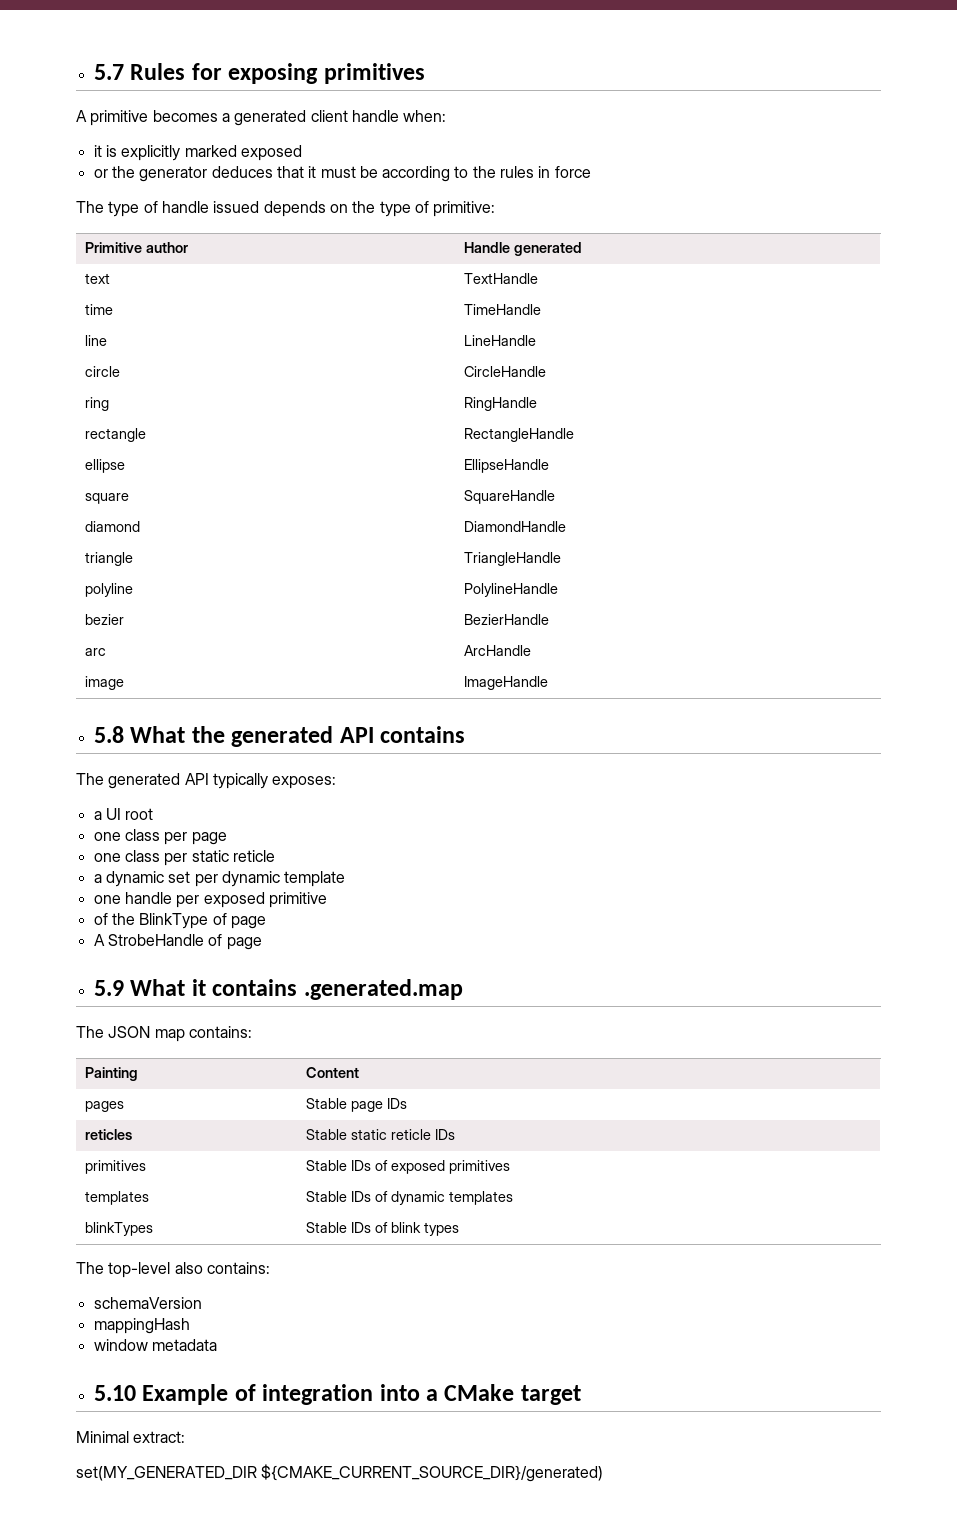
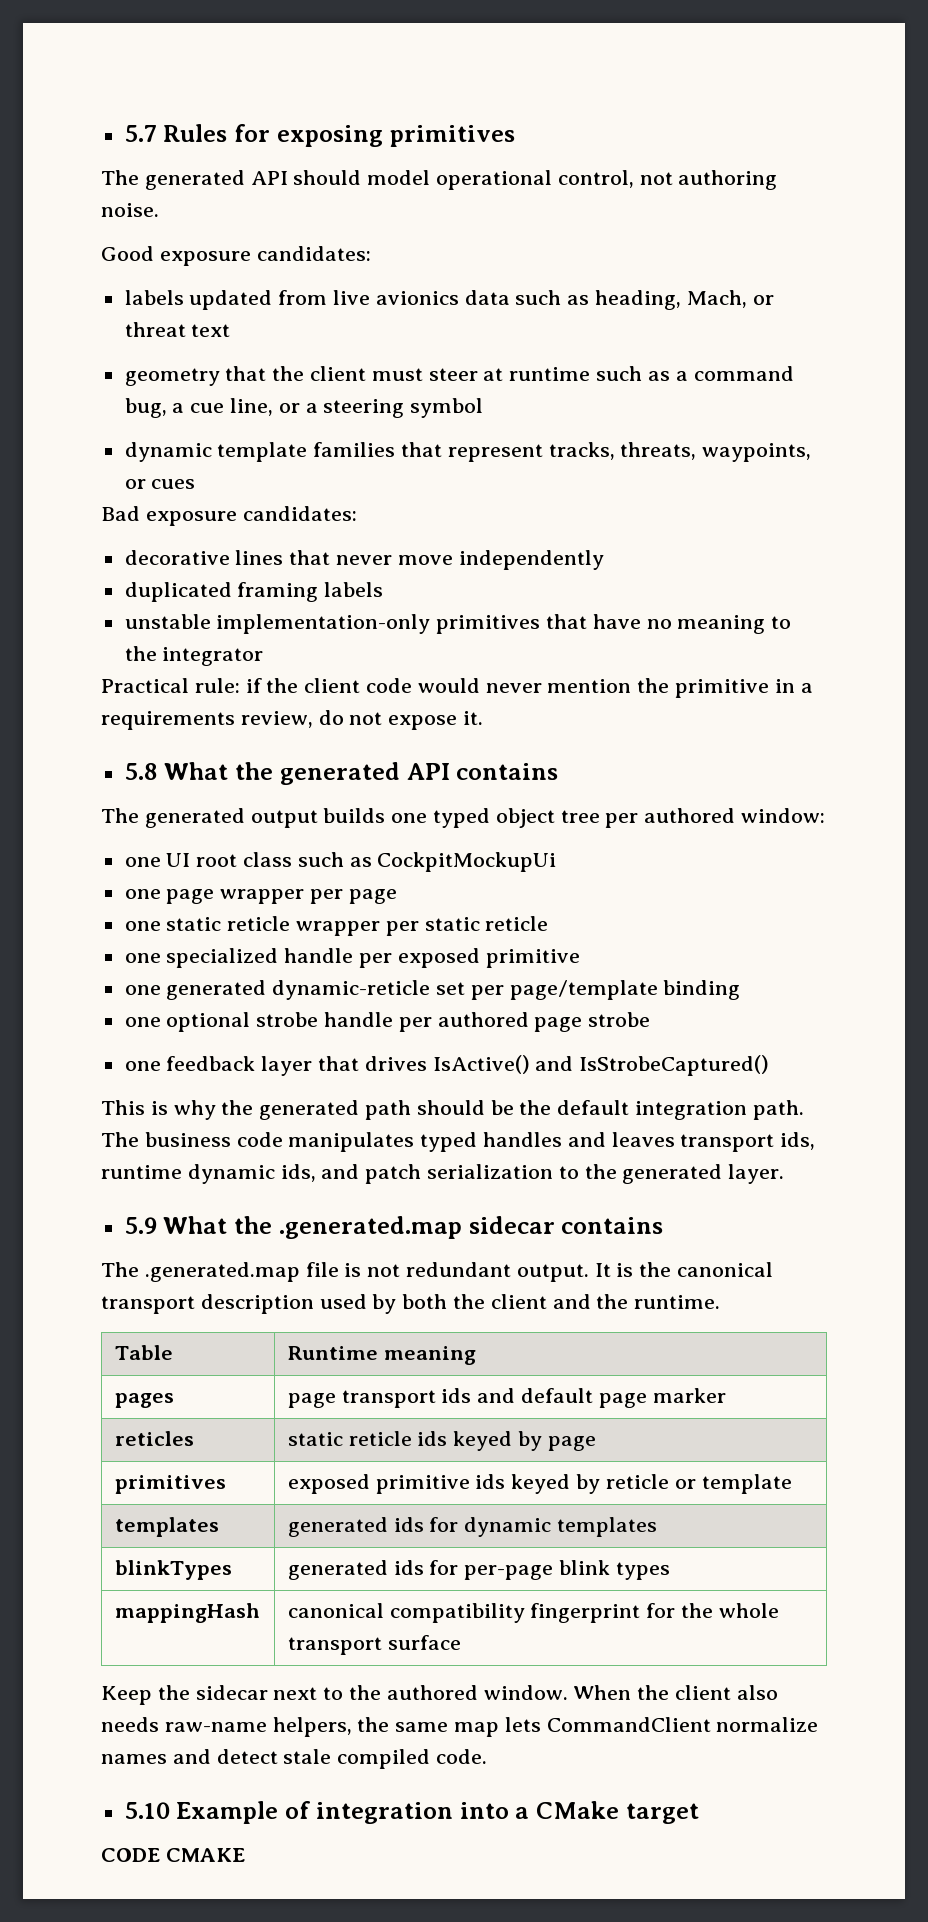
[76,110,447,126] [93,145,302,161] [93,166,591,182] [76,201,496,217] [85,242,189,253] [464,242,583,256] [85,273,111,284] [464,273,539,284] [85,304,114,315] [464,304,542,315] [85,335,108,346] [464,335,537,346] [85,366,121,377] [464,366,547,377] [85,397,110,411] [464,397,538,411] [85,428,147,442] [464,428,575,442] [85,459,126,473] [464,459,550,473] [85,493,130,504] [464,490,556,504] [85,521,141,532] [464,521,567,532] [85,552,134,566] [464,552,562,566] [85,583,134,597] [464,583,559,597] [85,614,125,625] [464,614,550,625] [85,648,107,656] [464,645,532,656] [85,676,125,690] [464,676,549,690] A primitive becomes a generated client handle when: // it is explicitly marked exposed // or the generator deduces that it must be according to the rules in force // The type of handle issued depends on the type of primitive: // Primitive author | Handle generated // text | TextHandle // time | TimeHandle // line | LineHandle // circle | CircleHandle // ring | RingHandle // rectangle | RectangleHandle // ellipse | EllipseHandle // square | SquareHandle // diamond | DiamondHandle // triangle | TriangleHandle // polyline | PolylineHandle // bezier | BezierHandle // arc | ArcHandle // image | ImageHandle -> [101,170,778,190] [101,203,159,217] [101,246,371,266] [124,290,774,310] [124,322,231,337] [124,366,794,386] [124,398,484,418] [124,442,812,462] [124,479,196,489] [101,506,357,526] [124,550,604,570] [124,582,384,602] [124,614,792,634] [124,646,264,666] [101,678,813,698] [101,710,484,730] The generated API should model operational control, not authoring noise. // Good exposure candidates: // labels updated from live avionics data such as heading, Mach, or threat text // geometry that the client must steer at runtime such as a command bug, a cue line, or a steering symbol // dynamic template families that represent tracks, threats, waypoints, or cues // Bad exposure candidates: // decorative lines that never move independently // duplicated framing labels // unstable implementation-only primitives that have no meaning to the integrator // Practical rule: if the client code would never mention the primitive in a requirements review, do not expose it.
[184,773,337,789] [93,808,154,820] [93,829,160,841] API typically exposes: // a UI root // one class -> [250,808,826,828] [124,852,557,872] [124,889,305,904] output builds one typed object tree per authored window: // one UI root class such as CockpitMockupUi // one page wrapper
[124,850,160,862] class -> [166,916,381,936] static reticle wrapper
[93,871,346,887] [93,895,121,904] // a dynamic set per dynamic template // one -> [124,948,279,968] // one specialized
[93,913,266,929] [93,934,262,950] of the BlinkType of page // A StrobeHandle of page -> [124,980,741,1000] [124,1012,651,1032] [124,1055,770,1076] [101,1100,804,1120] [101,1132,816,1152] [101,1164,785,1184] one generated dynamic-reticle set per page/template binding // one optional strobe handle per authored page strobe // one feedback layer that drives IsActive() and IsStrobeCaptured() // This is why the generated path should be the default integration path. The business code manipulates typed handles and leaves transport ids, runtime dynamic ids, and patch serialization to the generated layer.
[191,979,463,1000] [76,1026,252,1042] [85,1067,139,1081] [306,1067,360,1078] [85,1101,125,1112] [306,1098,408,1112] it contains .generated.map // The JSON map contains: // Painting | Content // pages | Stable page IDs -> [234,1216,664,1239] [101,1262,774,1282] [101,1294,721,1314] [114,1345,173,1360] [287,1346,476,1365] [114,1393,174,1408] [287,1388,726,1408] the .generated.map sidecar contains // The .generated.map file is not redundant output. It is the canonical transport description used by both the client and the runtime. // Table | Runtime meaning // pages | page transport ids and default page marker
[306,1129,456,1140] [85,1160,147,1174] [306,1160,511,1174] [85,1191,150,1205] [306,1191,514,1205] [85,1222,154,1236] [306,1222,460,1236] [76,1262,270,1278] [93,1297,202,1309] [93,1318,190,1334] [93,1339,217,1351] Stable static reticle IDs // primitives | Stable IDs of exposed primitives // templates | Stable IDs of dynamic templates // blinkTypes | Stable IDs of blink types // The top-level also contains: // schemaVersion // mappingHash // window metadata -> [287,1431,596,1451] [114,1475,226,1494] [287,1474,792,1494] [114,1517,219,1537] [287,1517,658,1537] [114,1560,232,1580] [287,1560,670,1580] [114,1603,260,1623] [287,1603,779,1623] [287,1635,461,1655] [101,1685,778,1705] [101,1717,819,1737] [101,1749,488,1769] static reticle ids keyed by page // primitives | exposed primitive ids keyed by reticle or template // templates | generated ids for dynamic templates // blinkTypes | generated ids for per-page blink types // mappingHash | canonical compatibility fingerprint for the whole transport surface // Keep the sidecar next to the authored window. When the client also needs raw-name helpers, the same map lets CommandClient normalize names and detect stale compiled code.
[76,1431,186,1443] [76,1464,604,1482] Minimal extract: // set(MY_GENERATED_DIR ${CMAKE_CURRENT_SOURCE_DIR}/generated) -> [101,1848,245,1862] CODE CMAKE

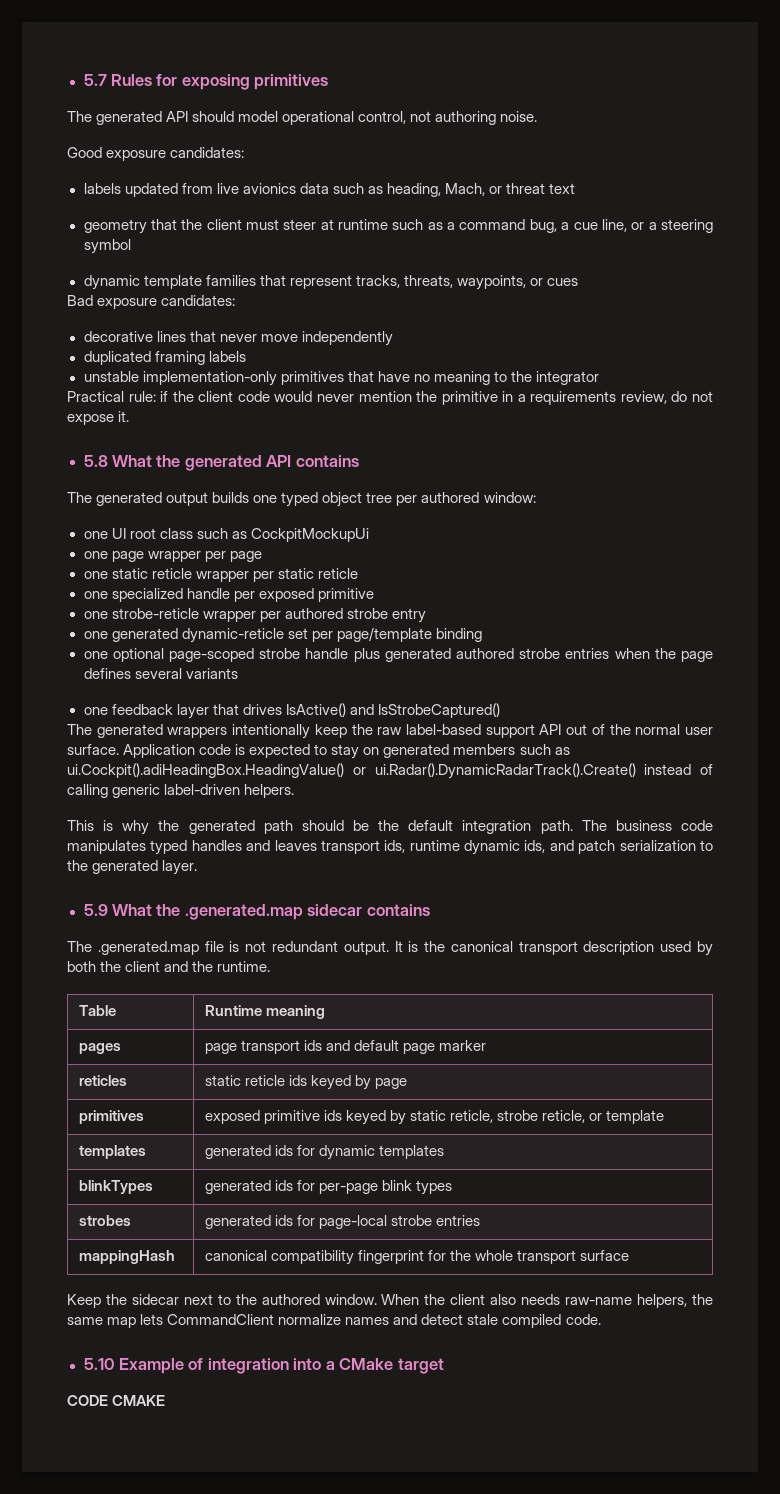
(580, 958) none -> [83,608,426,623] // one strobe-reticle wrapper per authored strobe entry
(251, 1022) none -> [168,648,254,662] page-scoped
[398,1012,651,1032] per authored page strobe -> [353,648,714,662] [83,668,238,679] plus generated authored strobe entries when the page defines several variants
(770, 1065) none -> [67,724,713,739] [67,744,570,759] [67,763,713,779] [67,784,295,798] // The generated wrappers intentionally keep the raw label-based support API out of the normal user surface. Application code is expected to stay on generated members such as ui.Cockpit().adiHeadingBox.HeadingValue() or ui.Radar().DynamicRadarTrack().Create() instead of calling generic label-driven helpers.
[605,1474,669,1489] reticle -> [410,1110,586,1123] static reticle, strobe reticle,
(670, 1571) none -> [78,1215,131,1226] [204,1215,481,1229] // strobes | generated ids for page-local strobe entries

